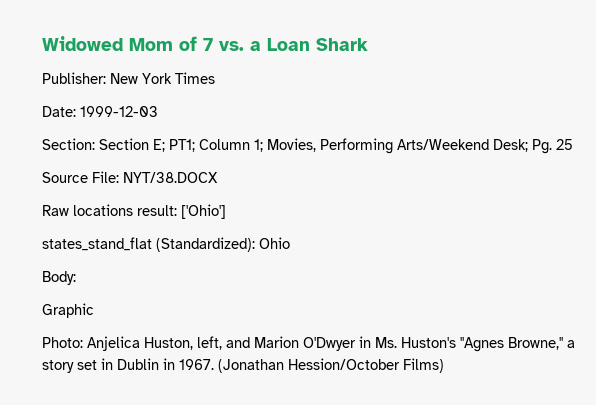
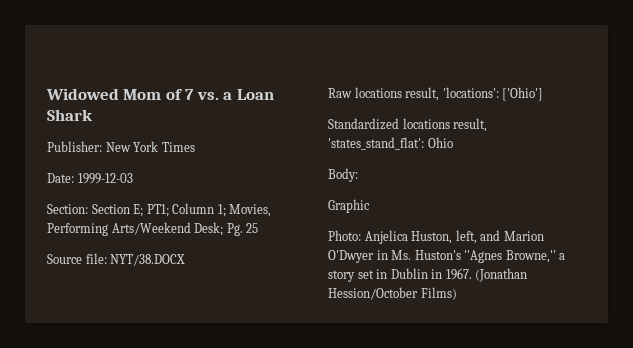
[92,171,119,183] File: -> [85,253,107,264] file:
[137,205,177,216] result: -> [405,87,499,101] result, 'locations':
[42,237,255,252] states_stand_flat (Standardized): -> [328,118,488,132] [328,137,424,150] Standardized locations result, 'states_stand_flat':

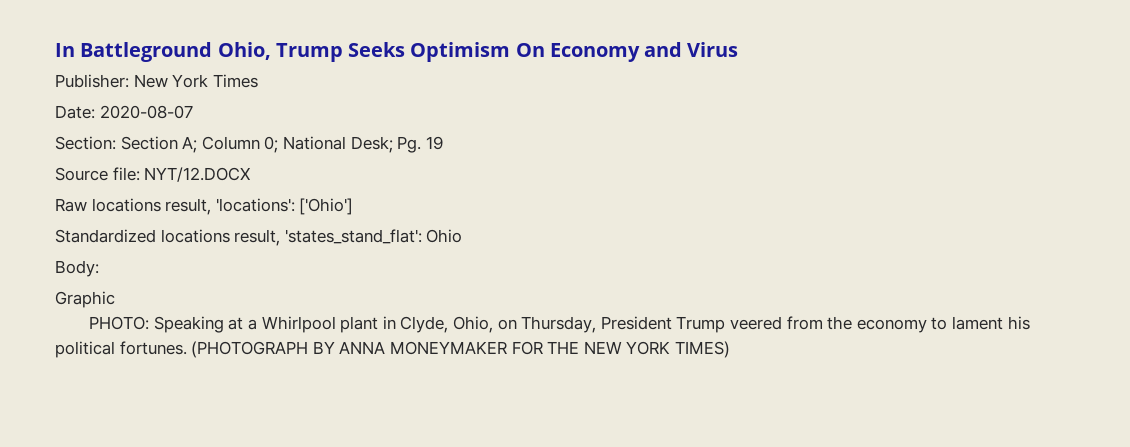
[46,88,274,100] [47,109,93,121] Widowed Mom of 7 vs. a Loan Shark -> [55,42,739,62] In Battleground Ohio, Trump Seeks Optimism On Economy and Virus
[77,173,133,184] 1999-12-03 -> [99,105,193,119] 2020-08-07
[133,203,272,217] [47,222,191,236] E; PT1; Column 1; Movies, Performing Arts/Weekend -> [182,136,346,153] A; Column 0; National
[246,223,259,233] 25 -> [425,136,443,150] 19
[110,254,186,266] NYT/38.DOCX -> [144,167,252,182] NYT/12.DOCX
[328,230,544,244] [328,250,566,263] [328,268,528,282] [328,287,457,300] Photo: Anjelica Huston, left, and Marion O'Dwyer in Ms. Huston's ''Agnes Browne,'' a story set in Dublin in 1967. (Jonathan Hession/October Films) -> [89,316,1030,333] [55,341,730,358] PHOTO: Speaking at a Whirlpool plant in Clyde, Ohio, on Thursday, President Trump veered from the economy to lament his political fortunes. (PHOTOGRAPH BY ANNA MONEYMAKER FOR THE NEW YORK TIMES)

